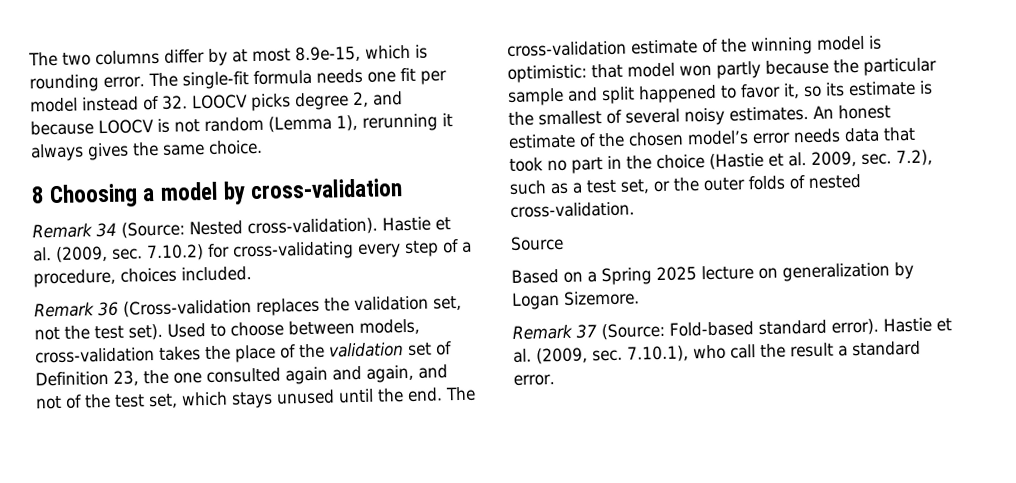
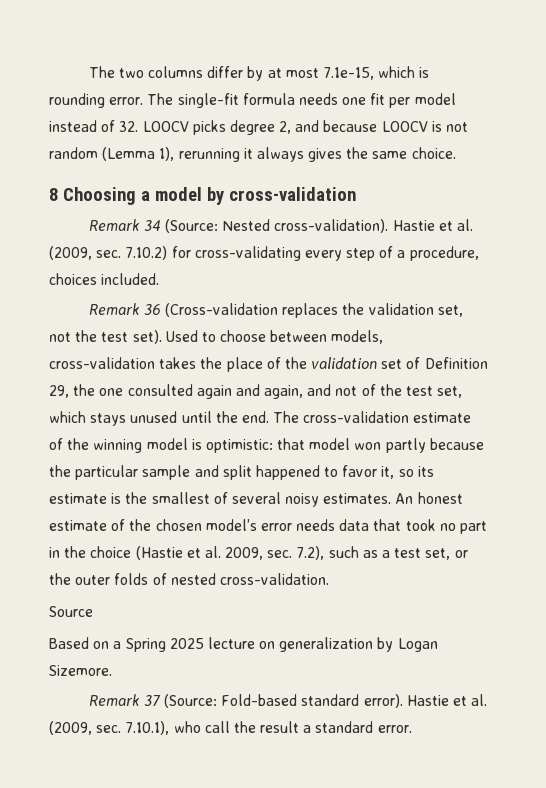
[295,45,361,63] 8.9e-15, -> [323,67,375,80] 7.1e-15,
[113,370,139,386] 23, -> [49,385,69,398] 29,

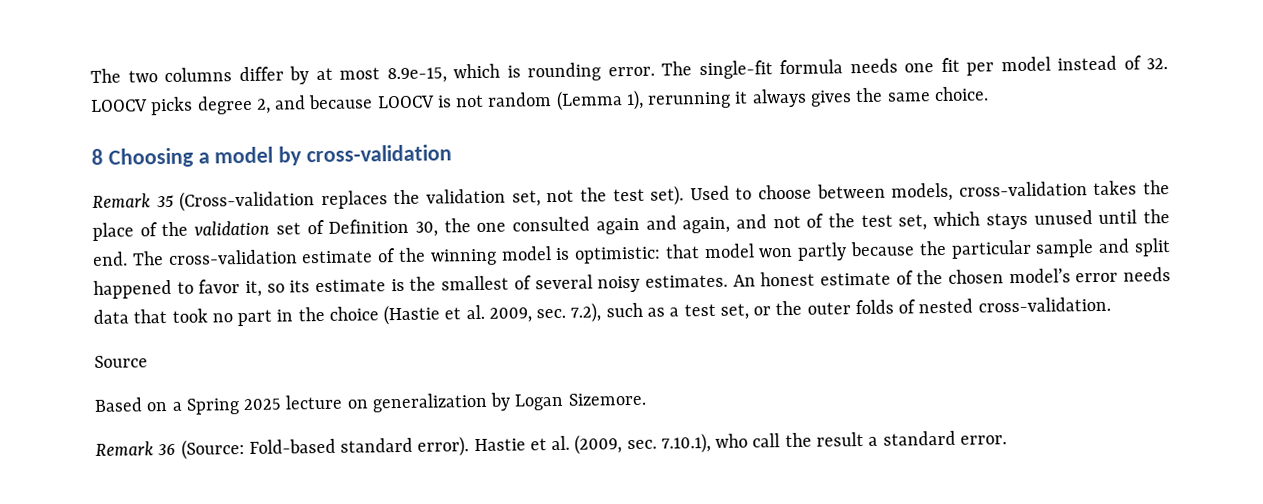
[323,67,375,80] 7.1e-15, -> [386,67,447,84] 8.9e-15,
[143,219,474,233] [49,246,479,261] [49,273,160,285] [88,303,161,315] 34 (Source: Nested cross-validation). Hastie et al. (2009, sec. 7.10.2) for cross-validating every step of a procedure, choices included. // Remark 36 -> [156,194,174,208] 35
[49,385,69,398] 29, -> [414,221,438,237] 30,
[143,695,161,706] 37 -> [158,443,177,456] 36

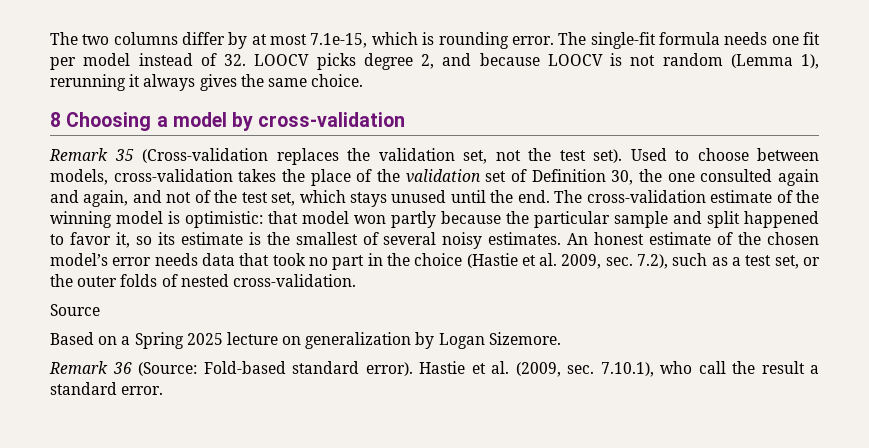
[386,67,447,84] 8.9e-15, -> [310,33,368,48] 7.1e-15,

